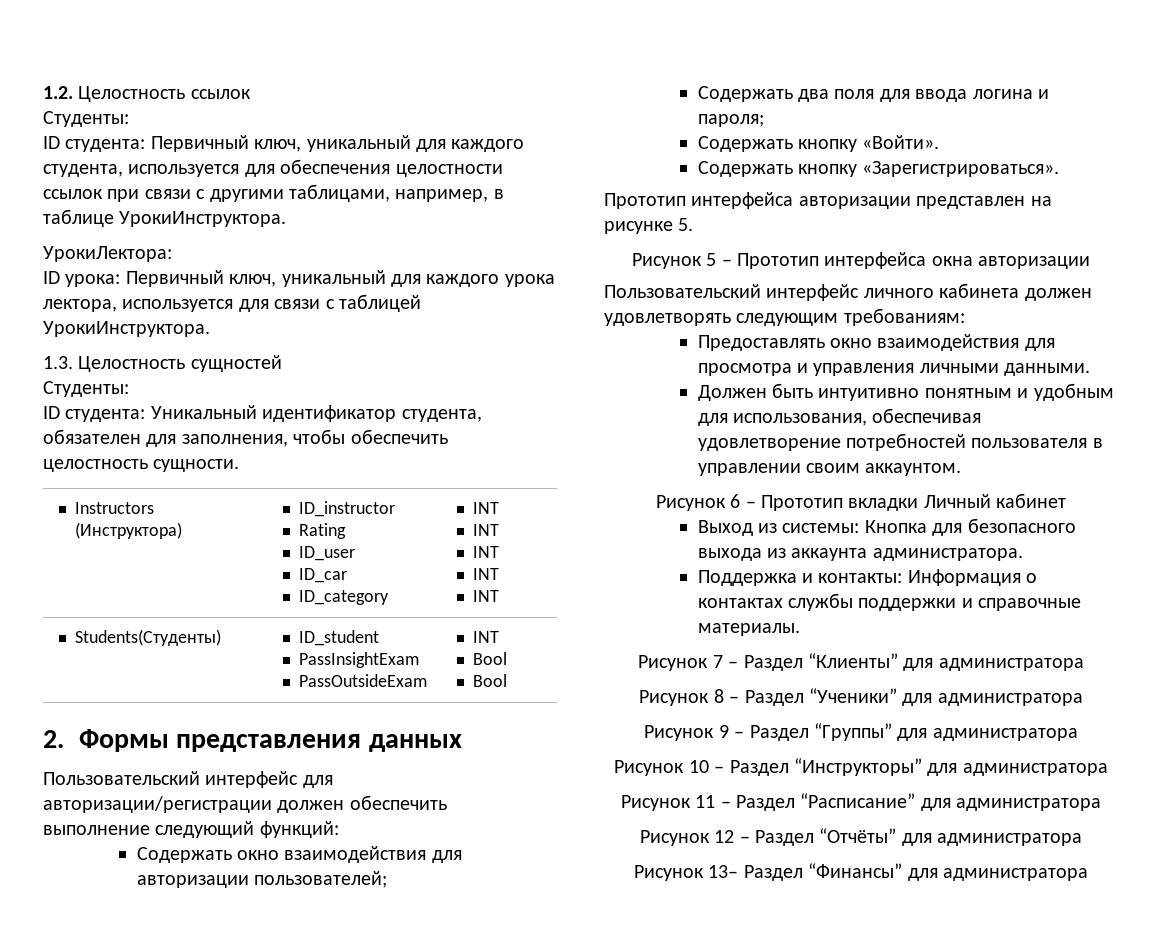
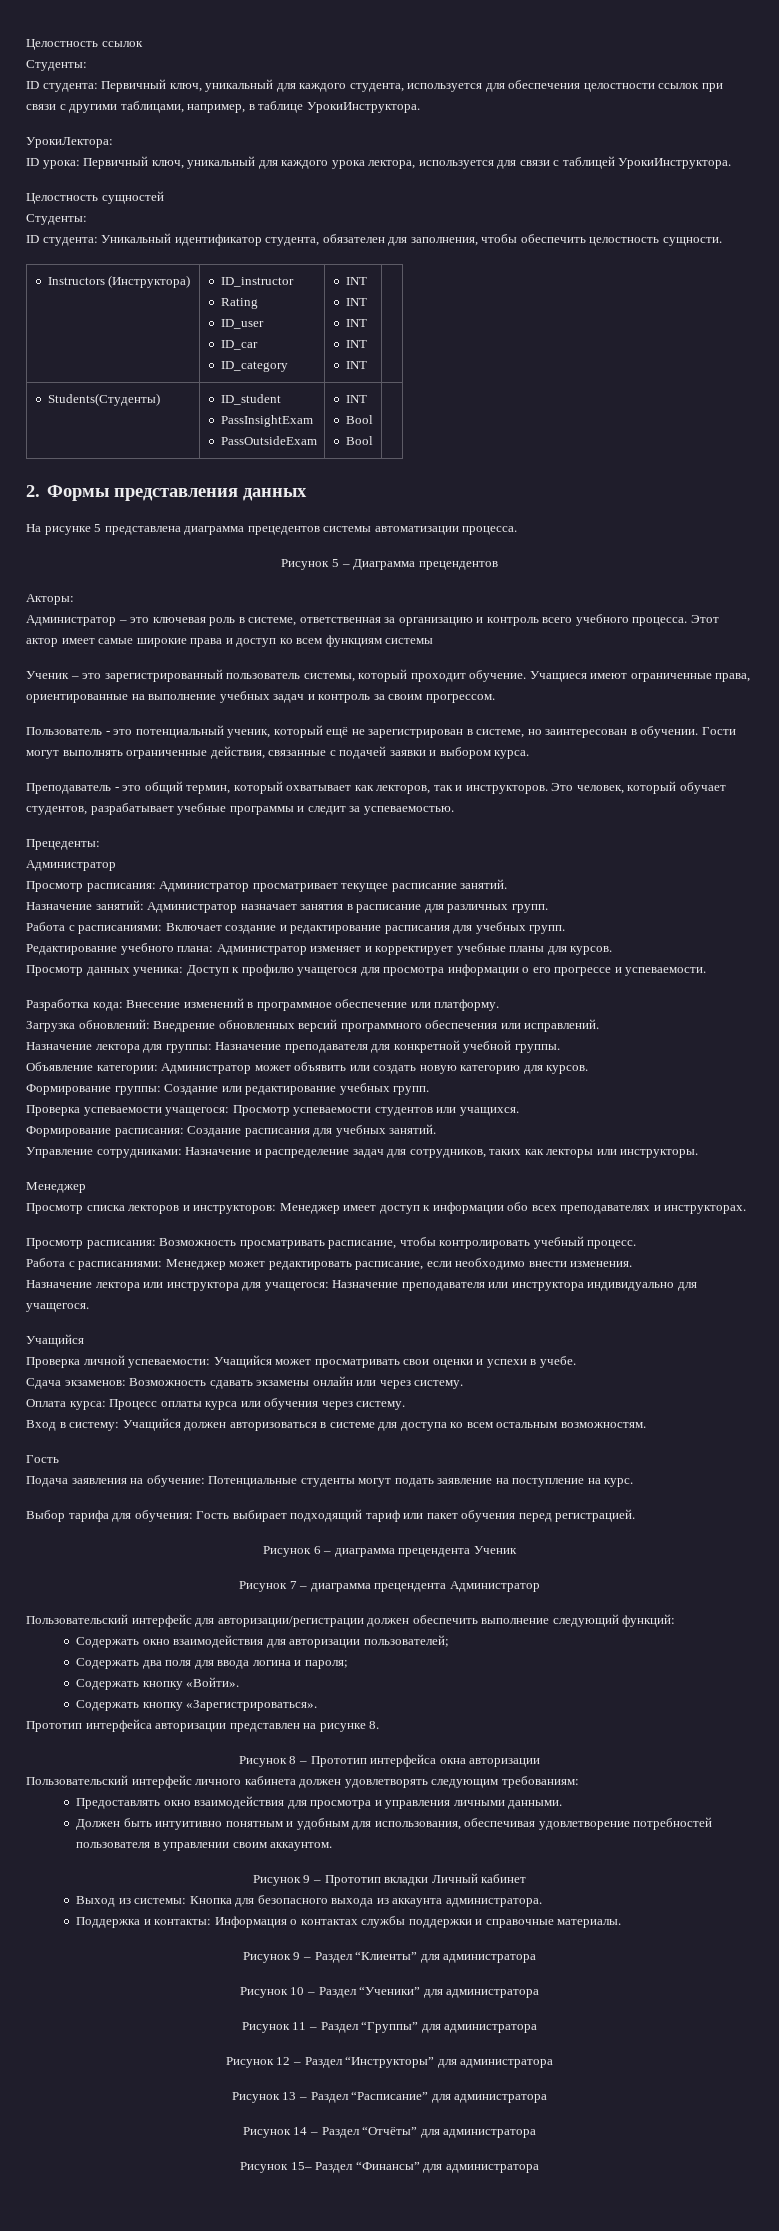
[43,86,73,99] 1.2. -> (26, 44) none
[43,356,73,369] 1.3. -> (732, 163) none
(462, 743) none -> [26,524,518,535] [281,559,498,570] [26,594,74,605] [26,614,719,626] [26,635,434,647] [26,669,751,682] [26,691,495,703] [26,725,736,738] [26,746,530,759] [26,781,726,794] [26,803,454,815] [26,839,100,850] [26,860,116,871] [26,879,508,892] [26,900,548,913] [26,922,566,934] [26,943,613,955] [26,964,707,976] [26,998,500,1011] [26,1019,600,1032] [26,1040,560,1053] [26,1062,589,1074] [26,1083,430,1095] [26,1105,519,1116] [26,1124,437,1137] [26,1147,699,1158] [26,1182,86,1193] [26,1202,747,1214] [26,1236,637,1249] [26,1258,633,1270] [26,1280,697,1291] [26,1303,89,1312] [26,1334,84,1347] [26,1355,576,1368] [26,1376,464,1389] [26,1398,406,1410] [26,1418,646,1431] [26,1455,59,1463] [26,1475,634,1487] [26,1509,636,1522] [263,1546,517,1557] [239,1581,540,1592] // На рисунке 5 представлена диаграмма прецедентов системы автоматизации процесса. // Рисунок 5 – Диаграмма прецендентов // Акторы: // Администратор – это ключевая роль в системе, ответственная за организацию и контроль всего учебного процесса. Этот актор имеет самые широкие права и доступ ко всем функциям системы // Ученик – это зарегистрированный пользователь системы, который проходит обучение. Учащиеся имеют ограниченные права, ориентированные на выполнение учебных задач и контроль за своим прогрессом. // Пользователь - это потенциальный ученик, который ещё не зарегистрирован в системе, но заинтересован в обучении. Гости могут выполнять ограниченные действия, связанные с подачей заявки и выбором курса. // Преподаватель - это общий термин, который охватывает как лекторов, так и инструкторов. Это человек, который обучает студентов, разрабатывает учебные программы и следит за успеваемостью. // Прецеденты: // Администратор // Просмотр расписания: Администратор просматривает текущее расписание занятий. // Назначение занятий: Администратор назначает занятия в расписание для различных групп. // Работа с расписаниями: Включает создание и редактирование расписания для учебных групп. // Редактирование учебного плана: Администратор изменяет и корректирует учебные планы для курсов. // Просмотр данных ученика: Доступ к профилю учащегося для просмотра информации о его прогрессе и успеваемости. // Разработка кода: Внесение изменений в программное обеспечение или платформу. // Загрузка обновлений: Внедрение обновленных версий программного обеспечения или исправлений. // Назначение лектора для группы: Назначение преподавателя для конкретной учебной группы. // Объявление категории: Администратор может объявить или создать новую категорию для курсов. // Формирование группы: Создание или редактирование учебных групп. // Проверка успеваемости учащегося: Просмотр успеваемости студентов или учащихся. // Формирование расписания: Создание расписания для учебных занятий. // Управление сотрудниками: Назначение и распределение задач для сотрудников, таких как лекторы или инструкторы. // Менеджер // Просмотр списка лекторов и инструкторов: Менеджер имеет доступ к информации обо всех преподавателях и инструкторах. // Просмотр расписания: Возможность просматривать расписание, чтобы контролировать учебный процесс. // Работа с расписаниями: Менеджер может редактировать расписание, если необходимо внести изменения. // Назначение лектора или инструктора для учащегося: Назначение преподавателя или инструктора индивидуально для учащегося. // Учащийся // Проверка личной успеваемости: Учащийся может просматривать свои оценки и успехи в учебе. // Сдача экзаменов: Возможность сдавать экзамены онлайн или через систему. // Оплата курса: Процесс оплаты курса или обучения через систему. // Вход в систему: Учащийся должен авторизоваться в системе для доступа ко всем остальным возможностям. // Гость // Подача заявления на обучение: Потенциальные студенты могут подать заявление на поступление на курс. // Выбор тарифа для обучения: Гость выбирает подходящий тариф или пакет обучения перед регистрацией. // Рисунок 6 – диаграмма прецендента Ученик // Рисунок 7 – диаграмма прецендента Администратор
[678,218,694,231] [631,253,717,269] 5. // Рисунок 5 -> [369,1721,380,1729] [238,1756,297,1767] 8. // Рисунок 8
[730,494,741,508] 6 -> [303,1875,311,1883] 9
[712,655,723,668] 7 -> [293,1952,301,1960] 9
[713,689,724,703] 8 -> [290,1987,305,1995] 10
[718,725,729,738] 9 -> [292,2022,307,2030] 11
[688,760,709,773] 10 -> [276,2057,291,2065] 12
[695,795,716,808] 11 -> [282,2092,297,2100] 13
[714,830,735,843] 12 -> [293,2127,308,2135] 14
[708,865,739,878] 13– -> [290,2162,312,2170] 15–

